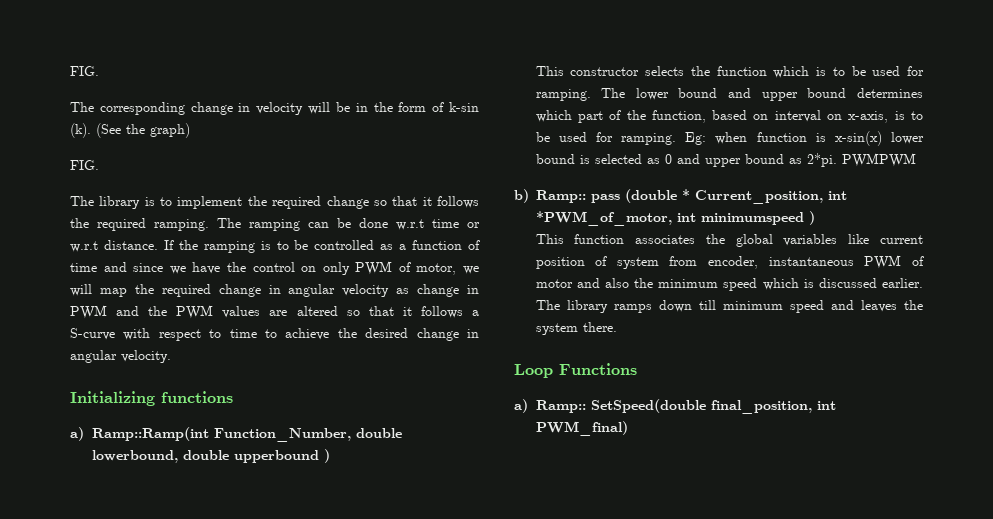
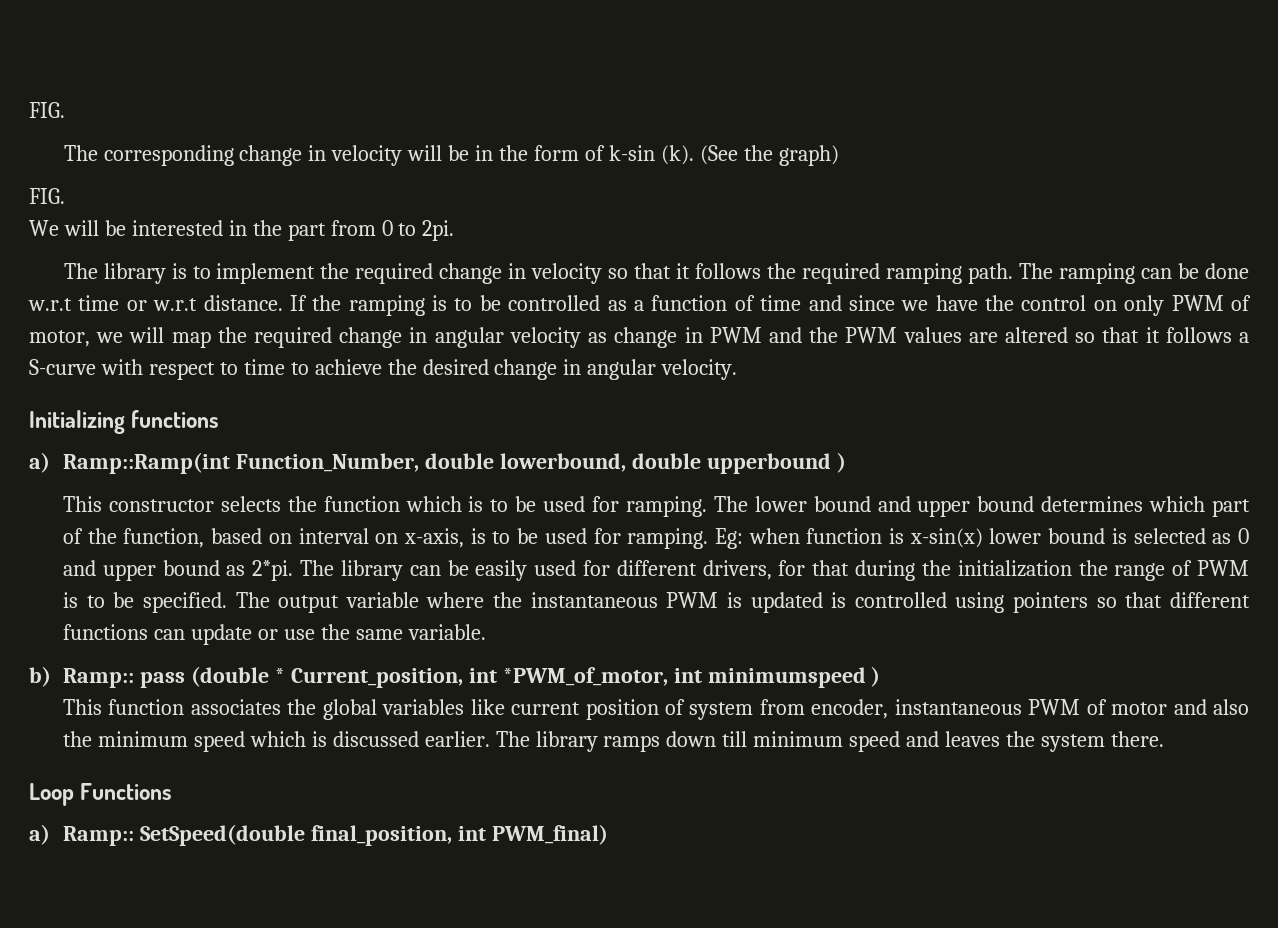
(99, 165) none -> [29,220,455,241] // We will be interested in the part from 0 to 2pi.
(369, 202) none -> [508,263,603,284] in velocity
[154,219,209,231] ramping. -> [886,263,1014,284] ramping path.
[841,153,916,167] PWMPWM -> [300,560,1249,581] [62,592,1251,613] [62,624,486,645] The library can be easily used for different drivers, for that during the initialization the range of PWM is to be specified. The output variable where the instantaneous PWM is updated is controlled using pointers so that different functions can update or use the same variable.

